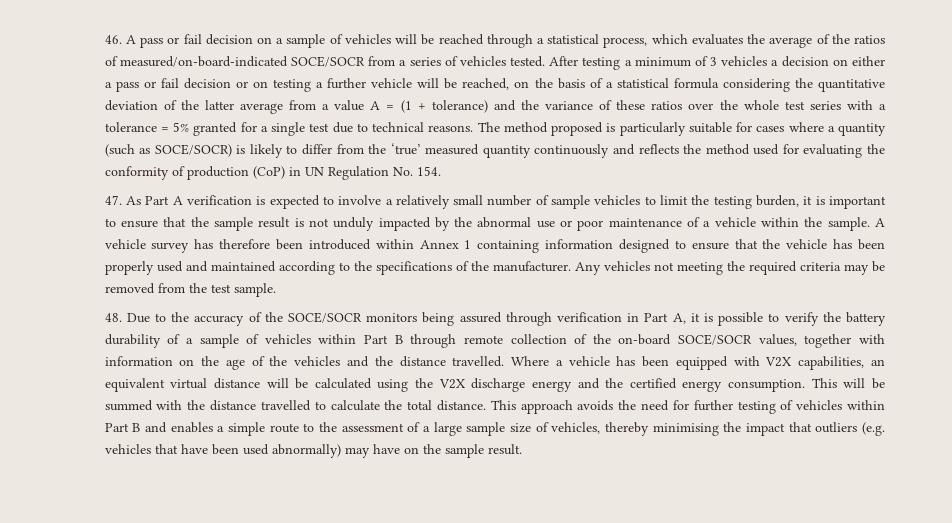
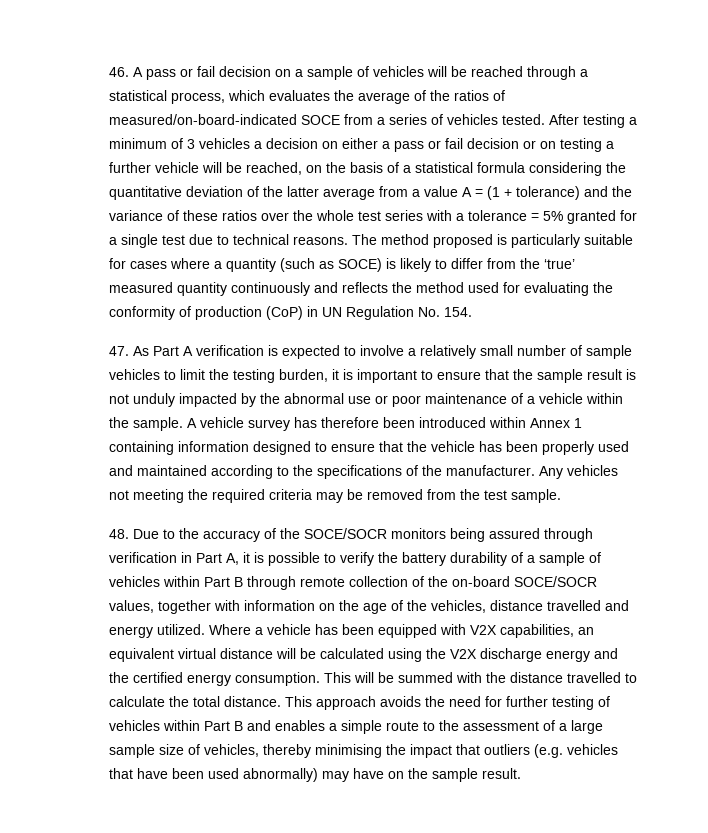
[290,56,365,67] SOCE/SOCR -> [301,115,341,125] SOCE
[154,144,232,157] SOCE/SOCR) -> [338,258,383,272] SOCE)
[294,356,505,367] vehicles and the distance travelled. -> [431,600,630,613] [109,624,206,638] vehicles, distance travelled and energy utilized.

